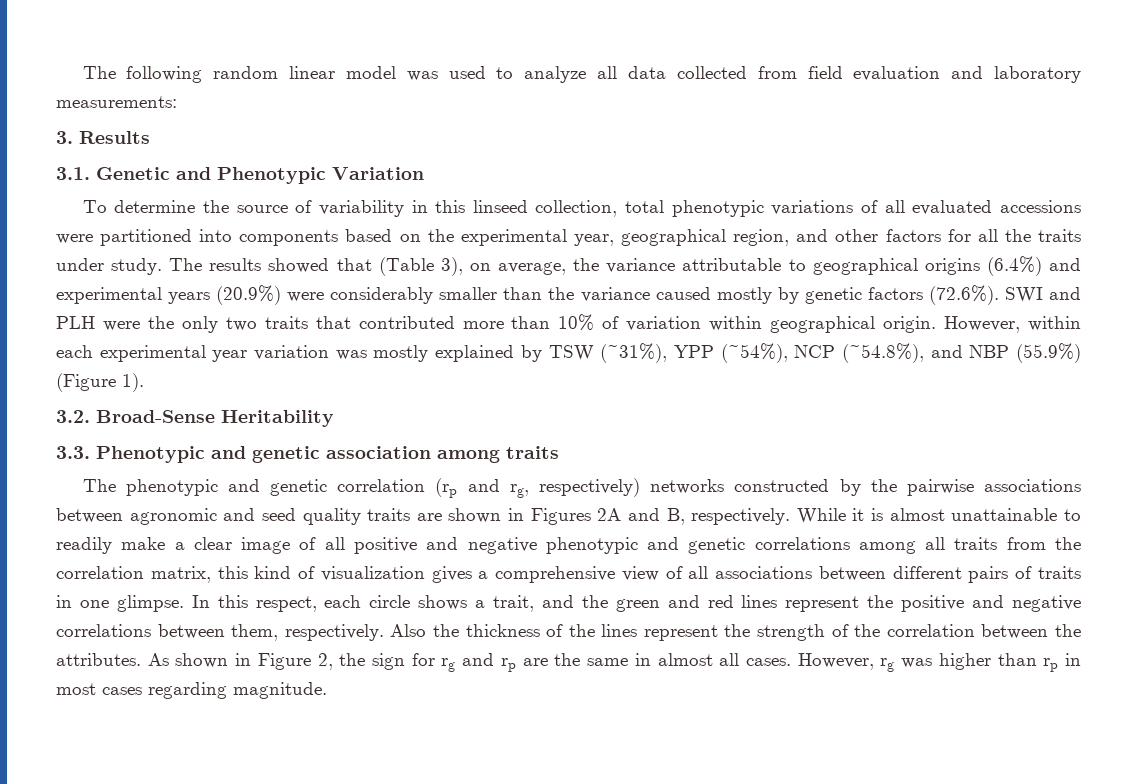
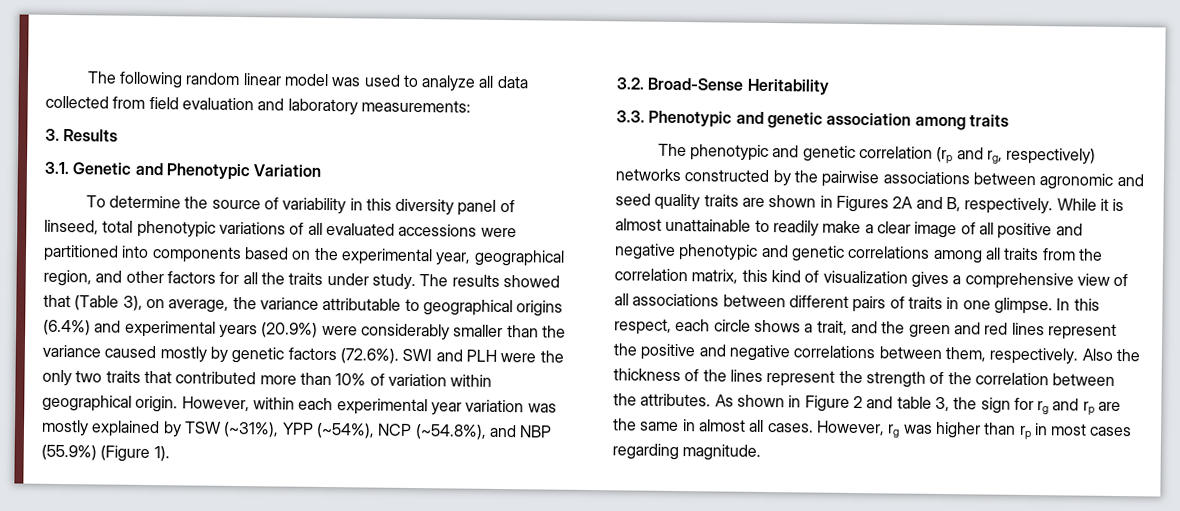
[472,200,618,217] linseed collection, -> [395,198,515,216] [44,219,99,235] diversity panel of linseed,
[317,653,333,670] 2, -> [852,395,950,412] 2 and table 3,

